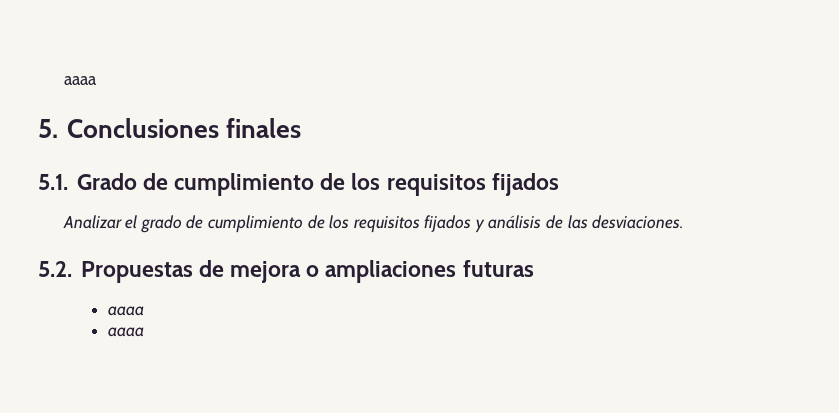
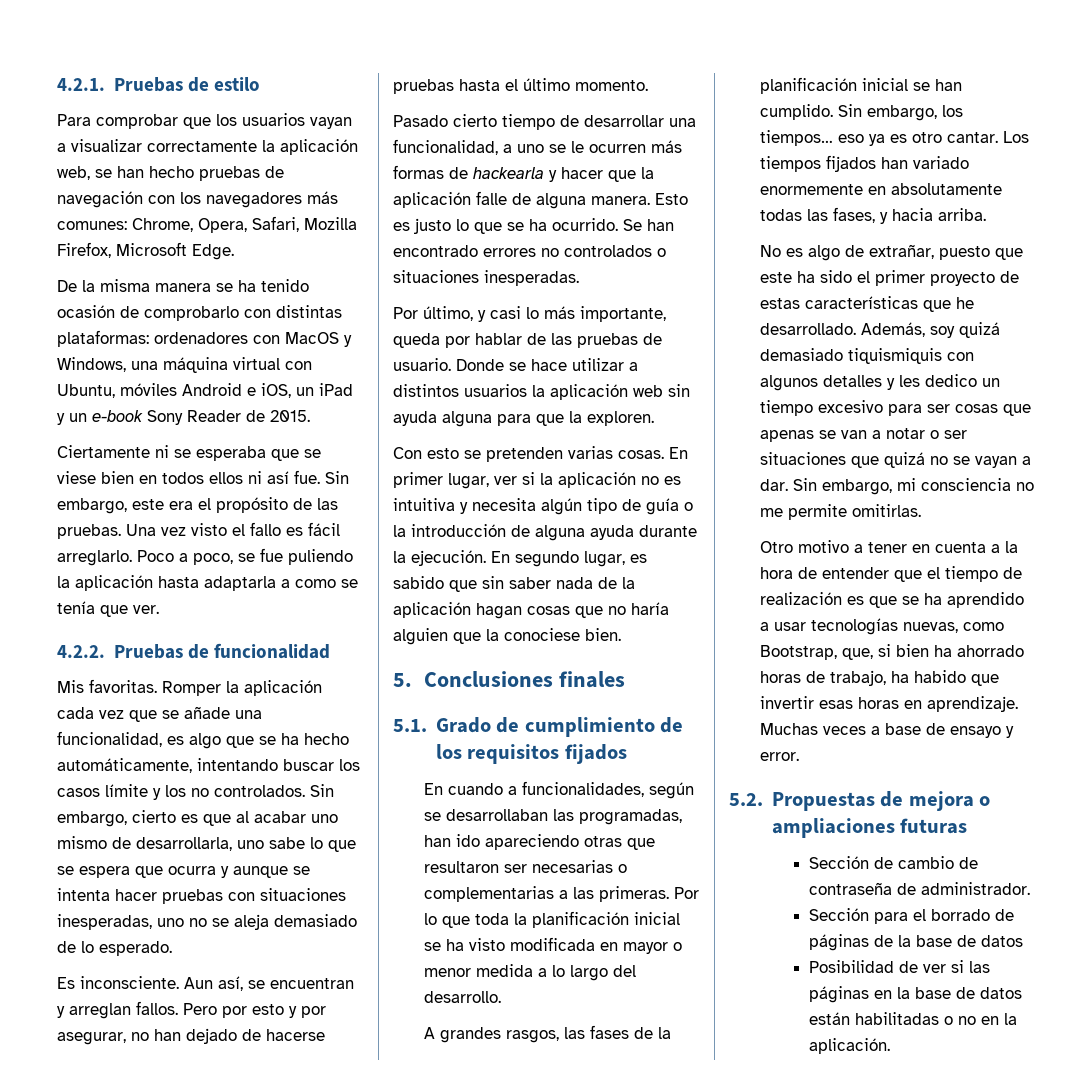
[63,76,97,85] aaaa -> [57,77,260,92] [57,113,352,129] [57,139,358,155] [57,166,284,181] [57,191,338,208] [57,216,357,233] [57,242,234,260] [57,279,309,292] [57,305,342,321] [57,330,352,347] [57,357,312,373] [57,383,353,398] [57,410,310,425] [57,445,321,461] [57,470,349,484] [57,497,338,514] [57,522,340,539] [57,548,353,566] [57,575,358,591] [57,601,159,617] [57,643,330,659] [57,679,322,696] [57,706,262,722] [57,731,349,749] [57,758,360,773] [57,784,334,800] [57,810,338,827] [57,836,356,852] [57,866,310,878] [57,888,346,904] [57,914,357,930] [57,941,172,956] [57,976,354,991] [57,1001,326,1019] [57,1028,325,1045] [393,78,648,94] [393,114,696,130] [393,139,682,155] [393,165,654,182] [393,191,688,209] [393,218,674,234] [393,245,666,257] [393,270,579,286] [393,306,666,322] [393,333,662,348] [393,358,638,371] [393,384,690,400] [393,411,654,427] [393,446,688,462] [393,472,681,489] [393,498,693,515] [393,524,697,541] [393,550,647,567] [393,576,635,592] [393,602,669,619] [393,628,621,645] 4.2.1. Pruebas de estilo // Para comprobar que los usuarios vayan a visualizar correctamente la aplicación web, se han hecho pruebas de navegación con los navegadores más comunes: Chrome, Opera, Safari, Mozilla Firefox, Microsoft Edge. // De la misma manera se ha tenido ocasión de comprobarlo con distintas plataformas: ordenadores con MacOS y Windows, una máquina virtual con Ubuntu, móviles Android e iOS, un iPad y un e-book Sony Reader de 2015. // Ciertamente ni se esperaba que se viese bien en todos ellos ni así fue. Sin embargo, este era el propósito de las pruebas. Una vez visto el fallo es fácil arreglarlo. Poco a poco, se fue puliendo la aplicación hasta adaptarla a como se tenía que ver. // 4.2.2. Pruebas de funcionalidad // Mis favoritas. Romper la aplicación cada vez que se añade una funcionalidad, es algo que se ha hecho automáticamente, intentando buscar los casos límite y los no controlados. Sin embargo, cierto es que al acabar uno mismo de desarrollarla, uno sabe lo que se espera que ocurra y aunque se intenta hacer pruebas con situaciones inesperadas, uno no se aleja demasiado de lo esperado. // Es inconsciente. Aun así, se encuentran y arreglan fallos. Pero por esto y por asegurar, no han dejado de hacerse pruebas hasta el último momento. // Pasado cierto tiempo de desarrollar una funcionalidad, a uno se le ocurren más formas de hackearla y hacer que la aplicación falle de alguna manera. Esto es justo lo que se ha ocurrido. Se han encontrado errores no controlados o situaciones inesperadas. // Por último, y casi lo más importante, queda por hablar de las pruebas de usuario. Donde se hace utilizar a distintos usuarios la aplicación web sin ayuda alguna para que la exploren. // Con esto se pretenden varias cosas. En primer lugar, ver si la aplicación no es intuitiva y necesita algún tipo de guía o la introducción de alguna ayuda durante la ejecución. En segundo lugar, es sabido que sin saber nada de la aplicación hagan cosas que no haría alguien que la conociese bien.
[62,215,685,233] Analizar el grado de cumplimiento de los requisitos fijados y análisis de las desviaciones. -> [423,781,694,799] [423,809,682,825] [423,834,655,850] [423,860,627,873] [423,886,699,902] [423,911,680,928] [423,937,682,954] [423,964,636,981] [423,991,501,1003] [423,1025,671,1043] [759,77,962,94] [759,104,963,121] [759,130,1029,146] [759,155,969,172] [759,183,1002,195] [759,207,986,224] [759,244,1023,261] [759,270,1019,286] [759,296,974,312] [759,322,1000,338] [759,348,974,364] [759,374,1000,391] [759,400,1031,416] [759,428,967,442] [759,452,1031,468] [759,478,1034,495] [759,504,921,520] [759,540,1018,553] [759,566,1022,582] [759,592,1024,608] [759,618,1004,635] [759,644,1024,660] [759,670,999,686] [759,696,1018,712] [759,723,1014,738] [759,752,799,761] En cuando a funcionalidades, según se desarrollaban las programadas, han ido apareciendo otras que resultaron ser necesarias o complementarias a las primeras. Por lo que toda la planificación inicial se ha visto modificada en mayor o menor medida a lo largo del desarrollo. // A grandes rasgos, las fases de la planificación inicial se han cumplido. Sin embargo, los tiempos… eso ya es otro cantar. Los tiempos fijados han variado enormemente en absolutamente todas las fases, y hacia arriba. // No es algo de extrañar, puesto que este ha sido el primer proyecto de estas características que he desarrollado. Además, soy quizá demasiado tiquismiquis con algunos detalles y les dedico un tiempo excesivo para ser cosas que apenas se van a notar o ser situaciones que quizá no se vayan a dar. Sin embargo, mi consciencia no me permite omitirlas. // Otro motivo a tener en cuenta a la hora de entender que el tiempo de realización es que se ha aprendido a usar tecnologías nuevas, como Bootstrap, que, si bien ha ahorrado horas de trabajo, ha habido que invertir esas horas en aprendizaje. Muchas veces a base de ensayo y error.
[107,306,144,316] [107,327,144,337] aaaa // aaaa -> [809,856,979,869] [809,882,1031,895] [809,908,1015,924] [809,934,1024,951] [809,960,991,973] [809,986,1023,1003] [809,1012,1018,1025] [809,1038,891,1054] Sección de cambio de contraseña de administrador. // Sección para el borrado de páginas de la base de datos // Posibilidad de ver si las páginas en la base de datos están habilitadas o no en la aplicación.

